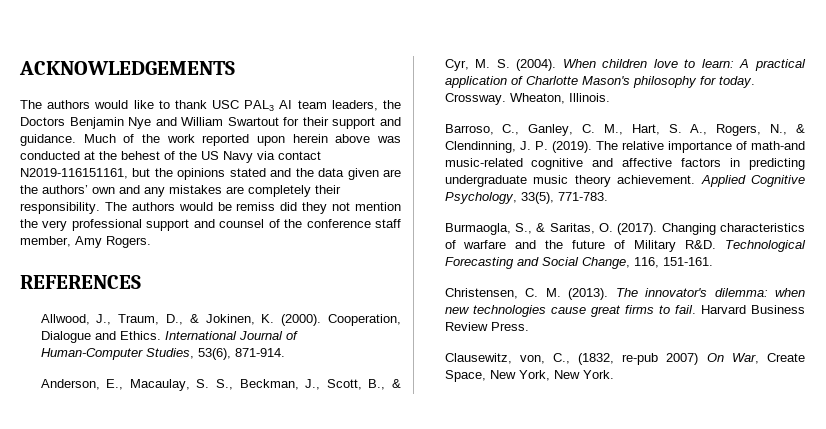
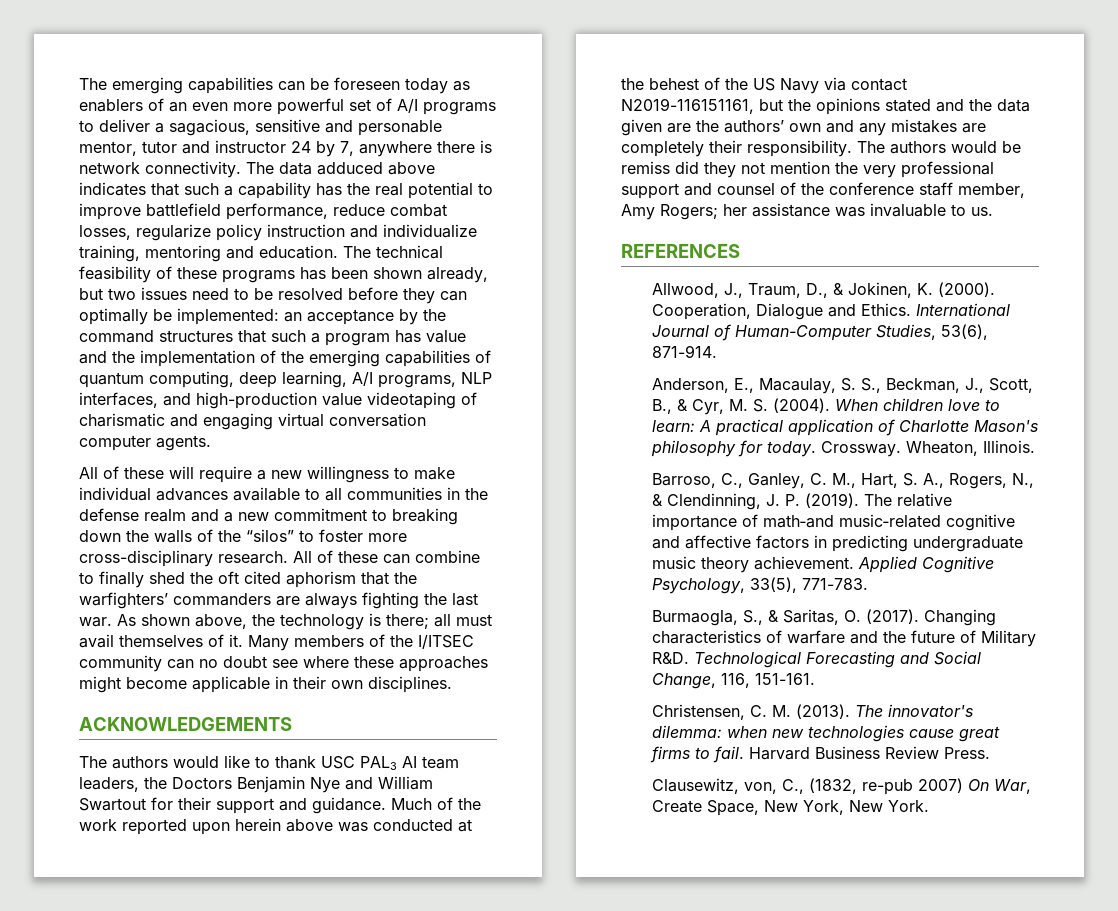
(19, 68) none -> [79,77,470,94] [79,98,496,115] [79,119,442,136] [79,140,492,157] [79,161,435,178] [79,182,493,199] [79,203,447,220] [79,224,477,241] [79,245,443,262] [79,266,488,283] [79,287,467,304] [79,308,446,325] [79,330,466,346] [79,350,491,367] [79,371,492,388] [79,392,477,409] [79,413,426,430] [79,435,211,451] [79,466,455,483] [79,487,488,501] [79,508,458,525] [79,529,407,543] [79,550,480,567] [79,571,417,588] [79,592,478,609] [79,613,492,630] [79,634,474,651] [79,655,488,672] [79,676,452,693] The emerging capabilities can be foreseen today as enablers of an even more powerful set of A/I programs to deliver a sagacious, sensitive and personable mentor, tutor and instructor 24 by 7, anywhere there is network connectivity. The data adduced above indicates that such a capability has the real potential to improve battlefield performance, reduce combat losses, regularize policy instruction and individualize training, mentoring and education. The technical feasibility of these programs has been shown already, but two issues need to be resolved before they can optimally be implemented: an acceptance by the command structures that such a program has value and the implementation of the emerging capabilities of quantum computing, deep learning, A/I programs, NLP interfaces, and high-production value videotaping of charismatic and engaging virtual conversation computer agents. // All of these will require a new willingness to make individual advances available to all communities in the defense realm and a new commitment to breaking down the walls of the “silos” to foster more cross-disciplinary research. All of these can combine to finally shed the oft cited aphorism that the warfighters’ commanders are always fighting the last war. As shown above, the technology is there; all must avail themselves of it. Many members of the I/ITSEC community can no doubt see where these approaches might become applicable in their own disciplines. //
[106,236,151,248] Rogers. -> [660,203,993,220] Rogers; her assistance was invaluable to us.

